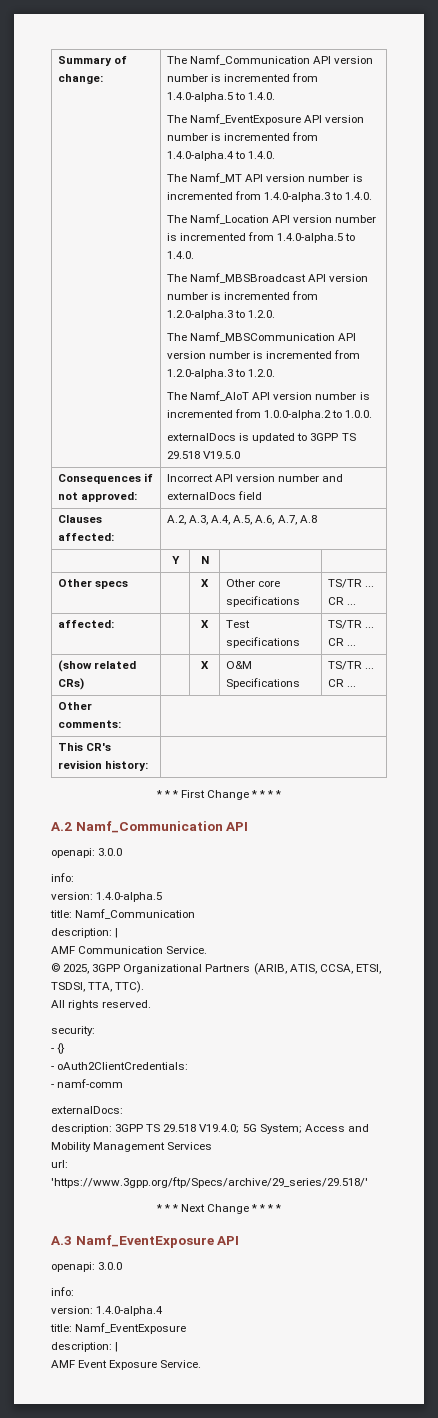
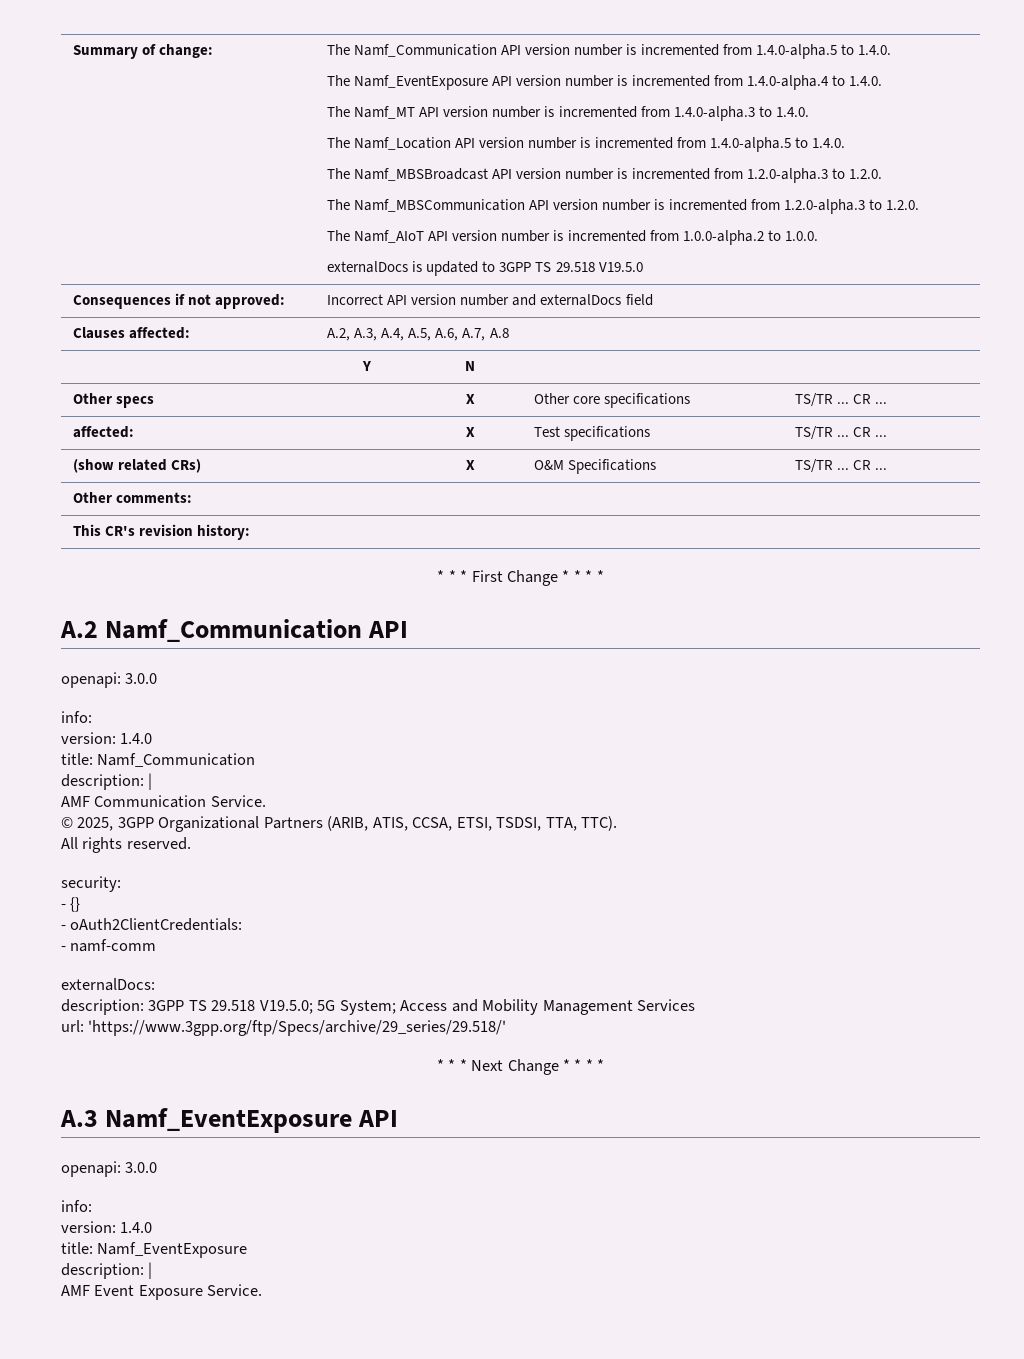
[96,892,163,902] 1.4.0-alpha.5 -> [120,733,153,744] 1.4.0
[199,1124,240,1134] V19.4.0; -> [259,1000,313,1014] V19.5.0;
[96,1306,164,1316] 1.4.0-alpha.4 -> [120,1222,153,1233] 1.4.0

